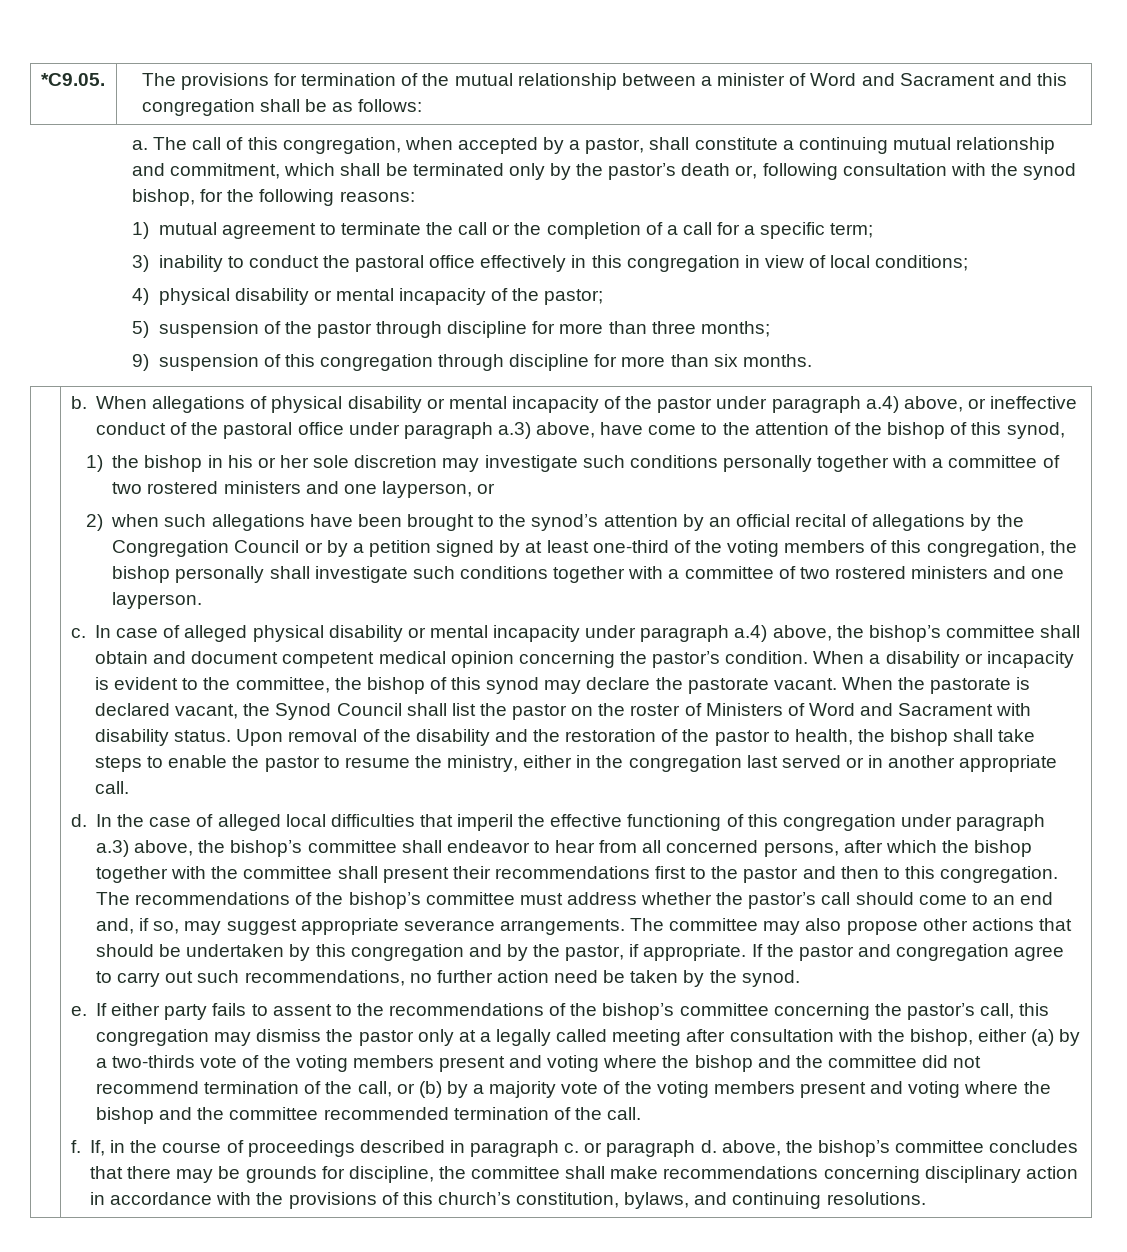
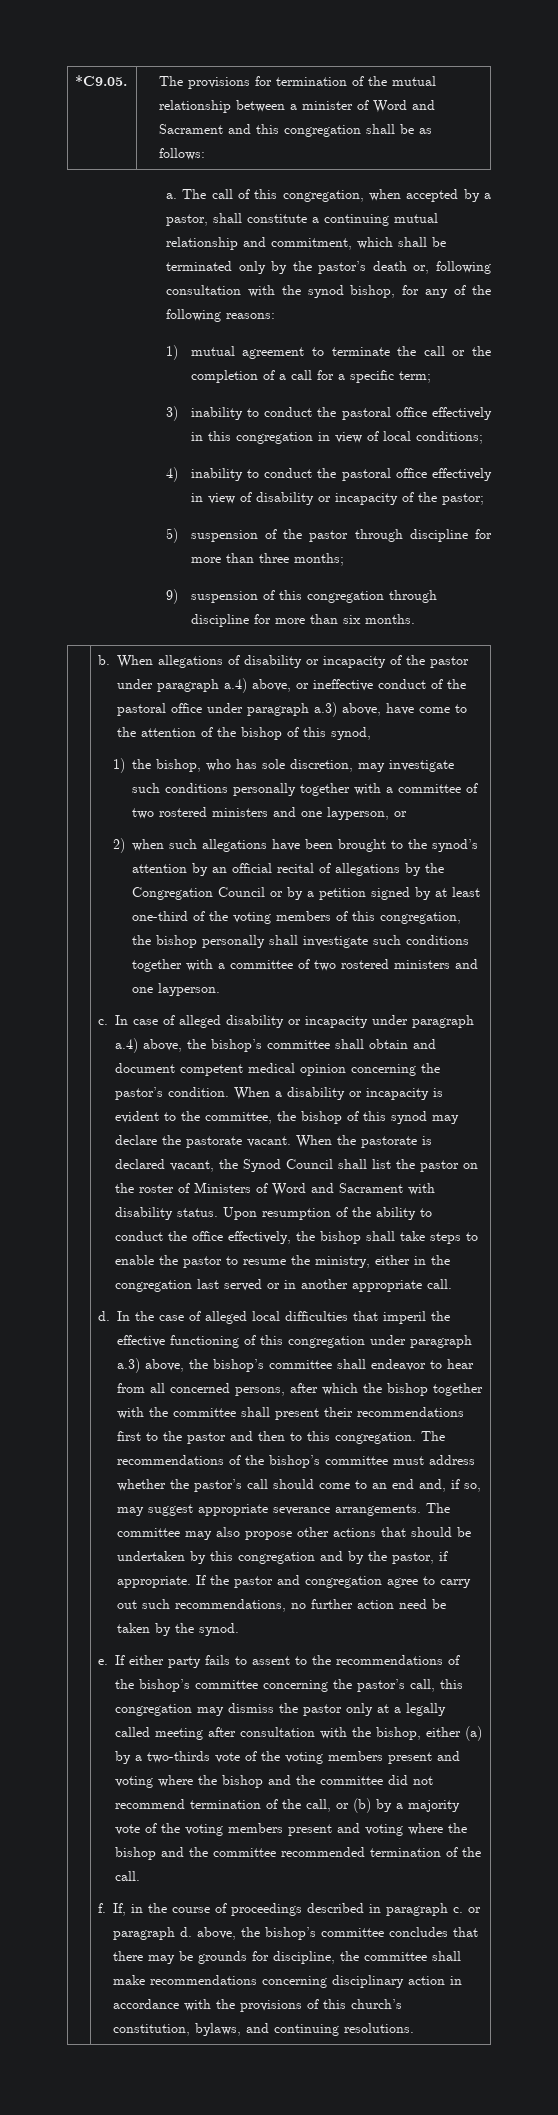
(224, 195) none -> [425,285,467,298] any of
[158,288,394,305] physical disability or mental -> [190,468,492,481] [190,492,331,505] inability to conduct the pastoral office effectively in view of disability or
[271,396,507,413] physical disability or mental -> [244,655,320,668] disability or
[144,455,438,472] bishop in his or her sole discretion -> [156,759,354,772] bishop, who has sole discretion,
[252,625,488,642] physical disability or mental -> [226,1015,302,1028] disability or
[288,729,853,746] removal of the disability and the restoration of the pastor to health, -> [262,1207,433,1220] [115,1231,292,1244] resumption of the ability to conduct the office effectively,

